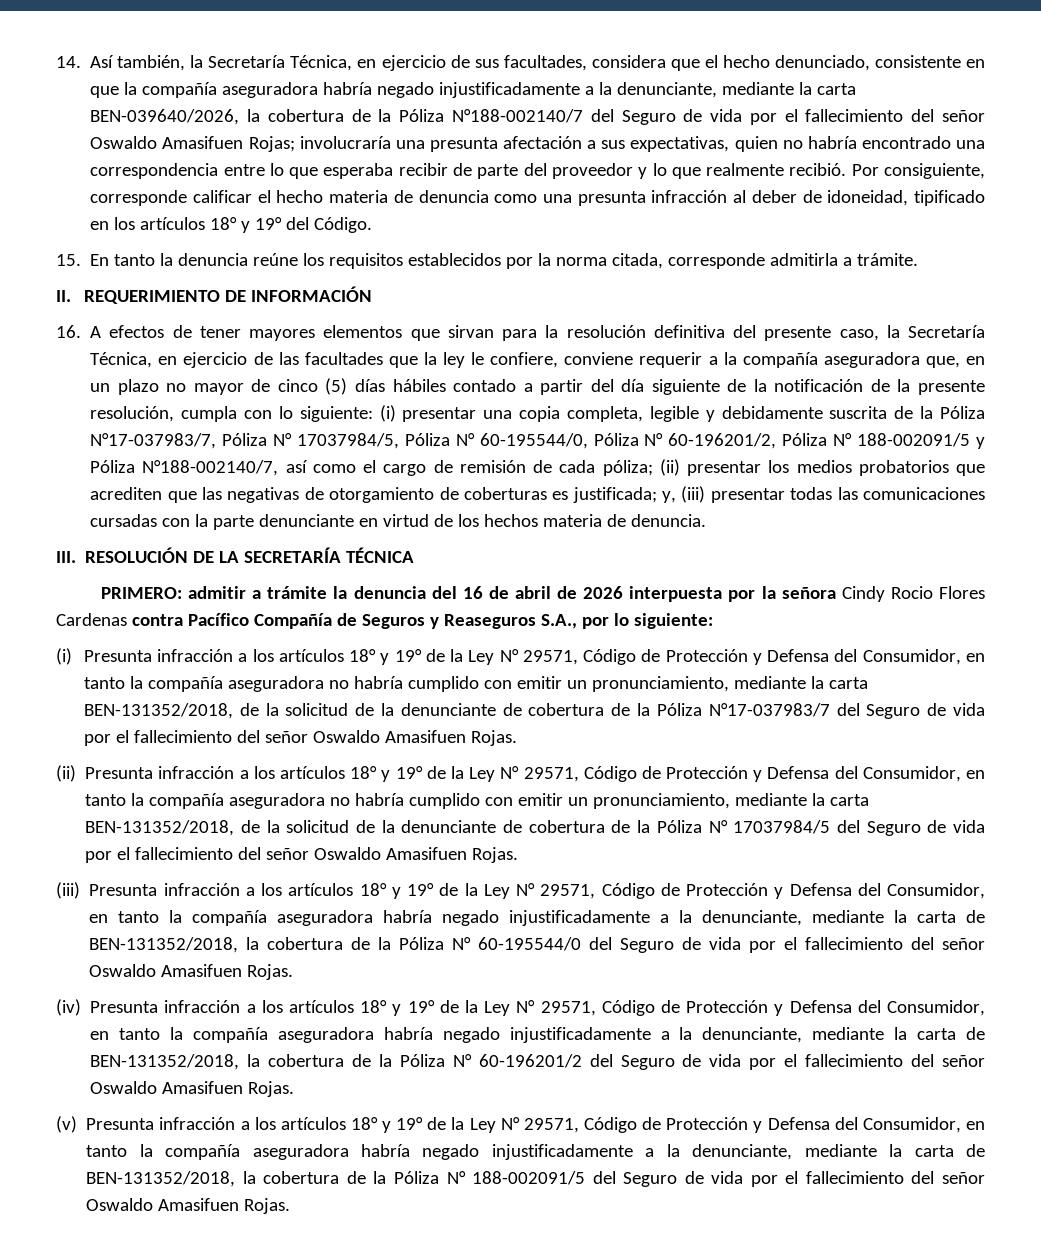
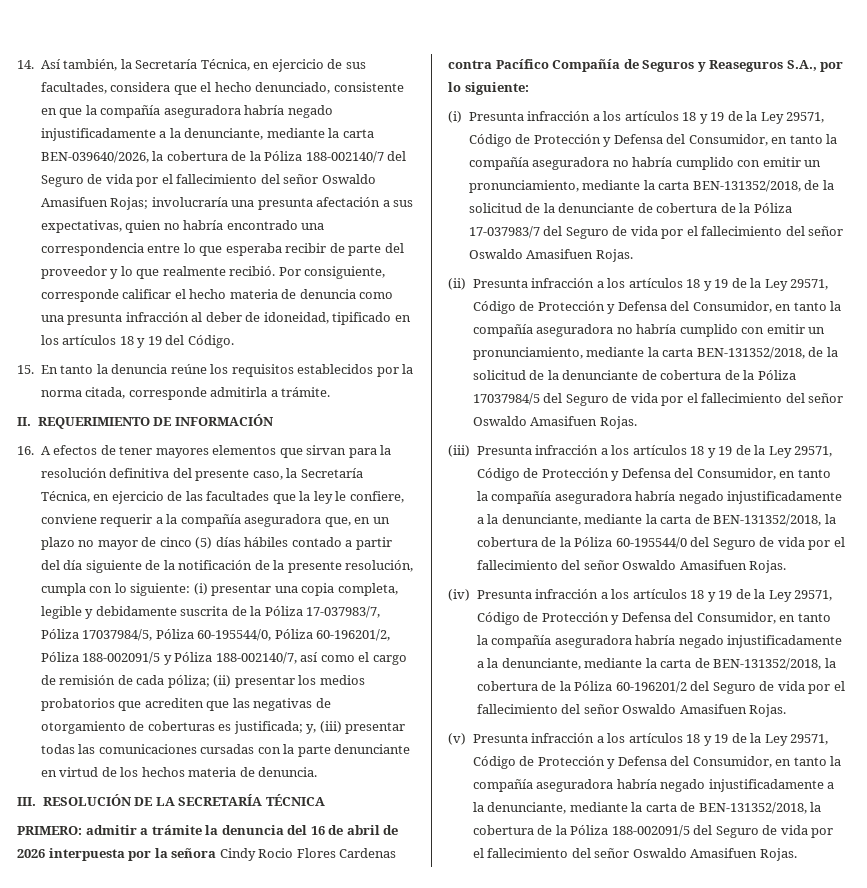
[451,109,583,123] N°188-002140/7 -> [305,151,384,163] 188-002140/7
[210,217,283,233] 18° y 19° -> [119,336,162,348] 18 y 19
[90,433,293,449] N°17-037983/7, Póliza N° -> [306,606,381,618] [40,629,79,639] 17-037983/7, Póliza
[455,433,475,446] N° -> (194, 634) none
[644,433,664,446] N° -> (313, 634) none
[833,433,853,446] N° -> (79, 657) none
[142,460,279,476] N°188-002140/7, -> [215,652,297,664] 188-002140/7,
[349,649,519,665] 18° y 19° de la Ley N° -> [682,111,784,124] 18 y 19 de la Ley
[708,703,830,717] N°17-037983/7 -> [468,226,540,238] 17-037983/7
[350,766,520,782] 18° y 19° de la Ley N° -> [686,278,788,291] 18 y 19 de la Ley
[708,820,728,833] N° -> (796, 375) none
[359,883,535,899] 18° y 19° de la Ley N° -> [690,445,792,458] 18 y 19 de la Ley
[452,937,472,950] N° -> (613, 542) none
[360,1000,536,1016] 18° y 19° de la Ley N° -> [690,589,792,602] 18 y 19 de la Ley
[452,1054,472,1067] N° -> (613, 686) none
[350,1117,520,1133] 18° y 19° de la Ley N° -> [686,733,788,746] 18 y 19 de la Ley
[446,1171,466,1184] N° -> (609, 830) none

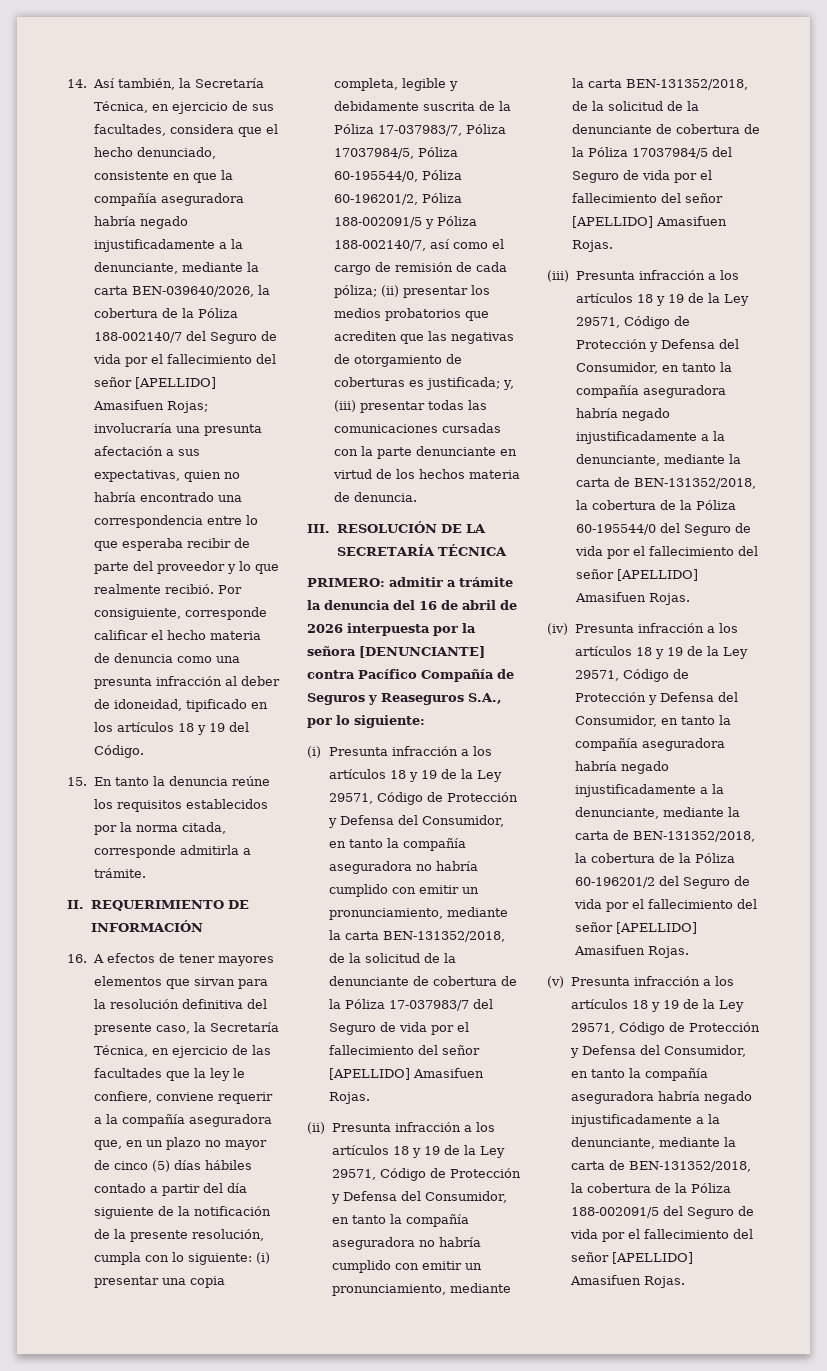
[321,174,376,184] Oswaldo -> [134,377,216,389] [APELLIDO]
[219,848,397,861] Cindy Rocio Flores Cardenas -> [359,646,485,658] [DENUNCIANTE]
[468,249,523,259] Oswaldo -> [328,1068,410,1080] [APELLIDO]
[472,416,527,426] Oswaldo -> [571,216,653,228] [APELLIDO]
[622,560,677,570] Oswaldo -> [616,569,698,581] [APELLIDO]
[622,704,677,714] Oswaldo -> [615,922,697,934] [APELLIDO]
[632,848,687,858] Oswaldo -> [611,1252,693,1264] [APELLIDO]

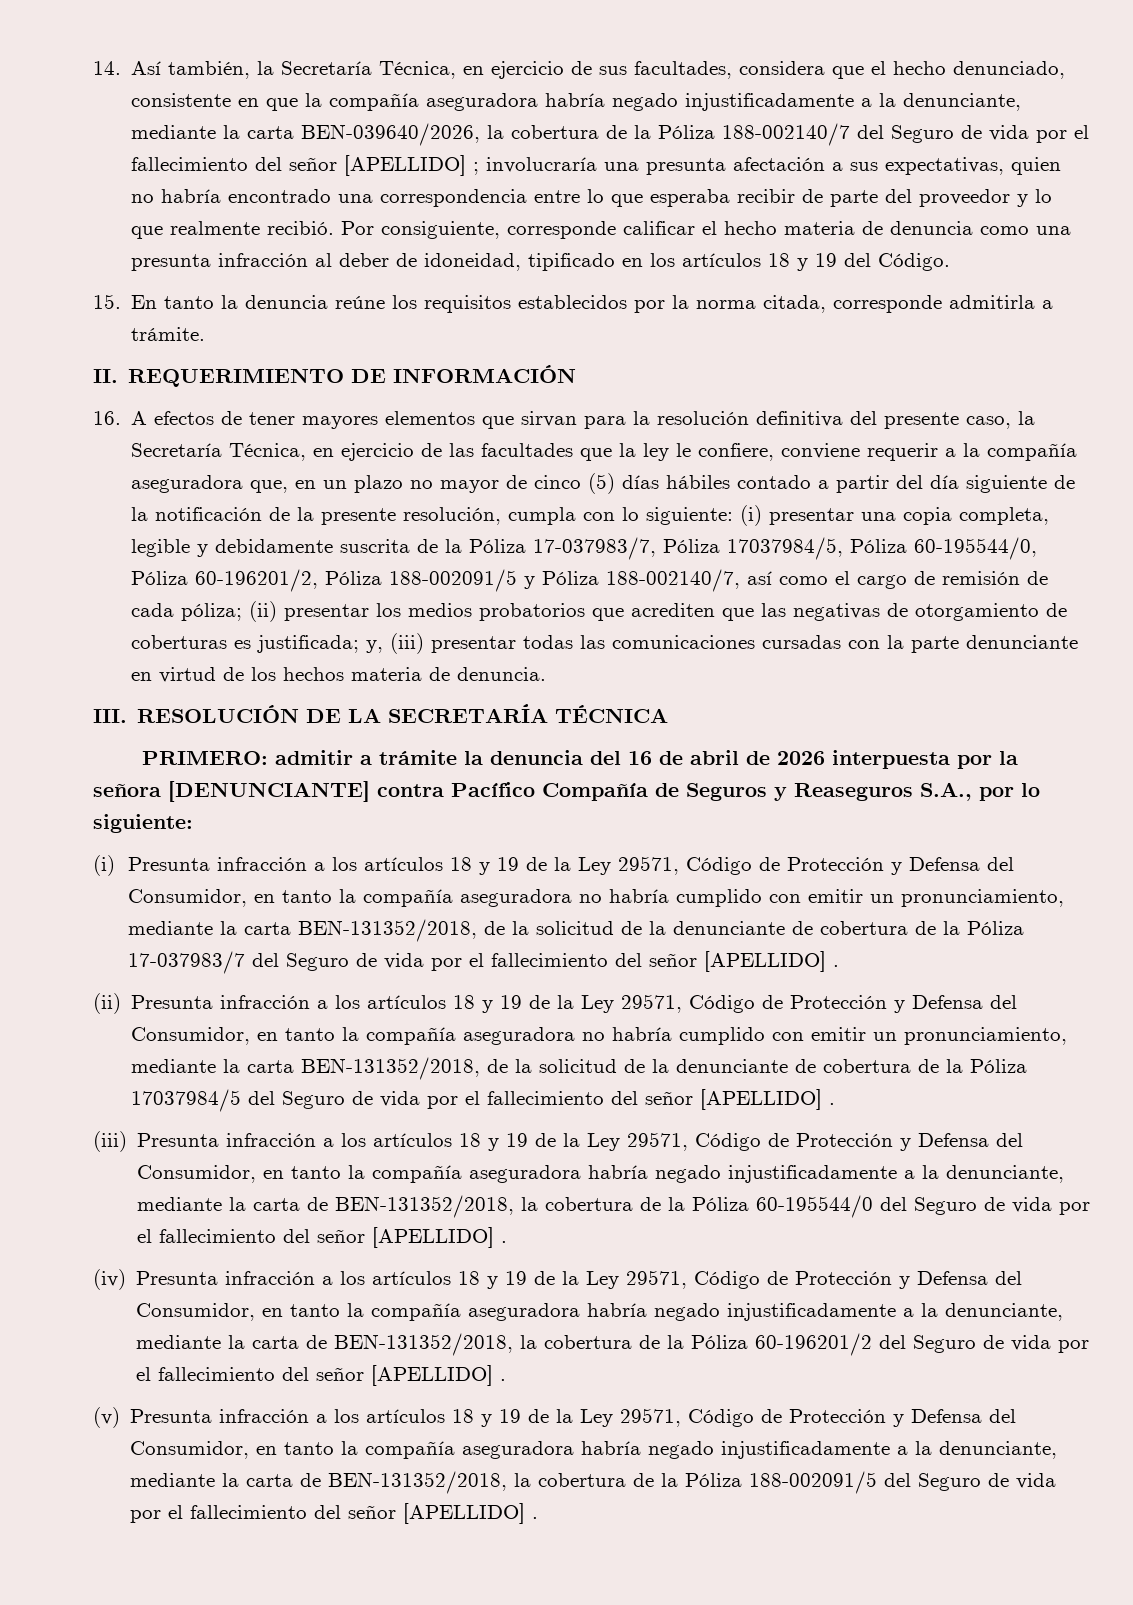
[92,400,208,413] Amasifuen Rojas; -> [473,162,480,175] ;
[412,1068,484,1078] [328,1092,370,1104] Amasifuen Rojas. -> [832,965,839,967] .
[655,216,727,226] [571,240,613,252] Amasifuen Rojas. -> [829,1103,836,1105] .
[574,592,690,605] Amasifuen Rojas. -> [501,1241,508,1243] .
[573,945,689,958] Amasifuen Rojas. -> [500,1379,507,1381] .
[569,1275,685,1288] Amasifuen Rojas. -> [532,1517,539,1519] .

